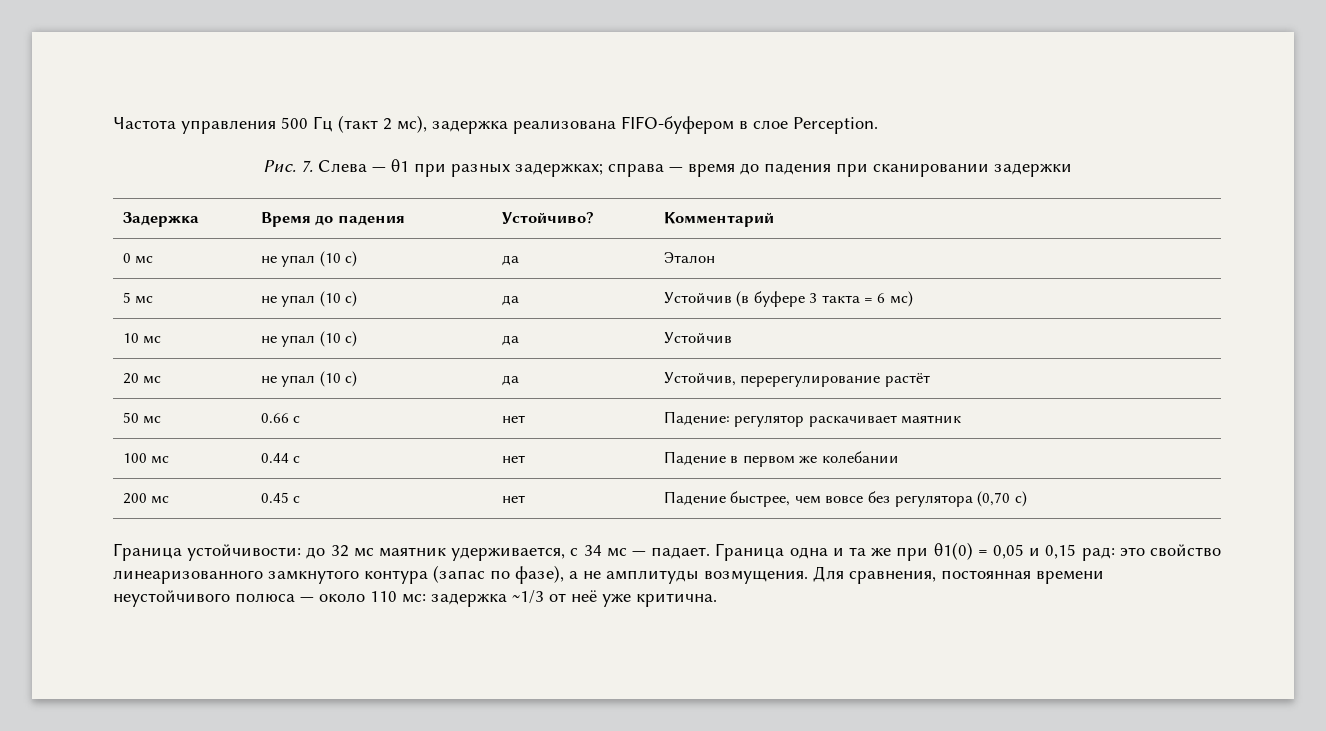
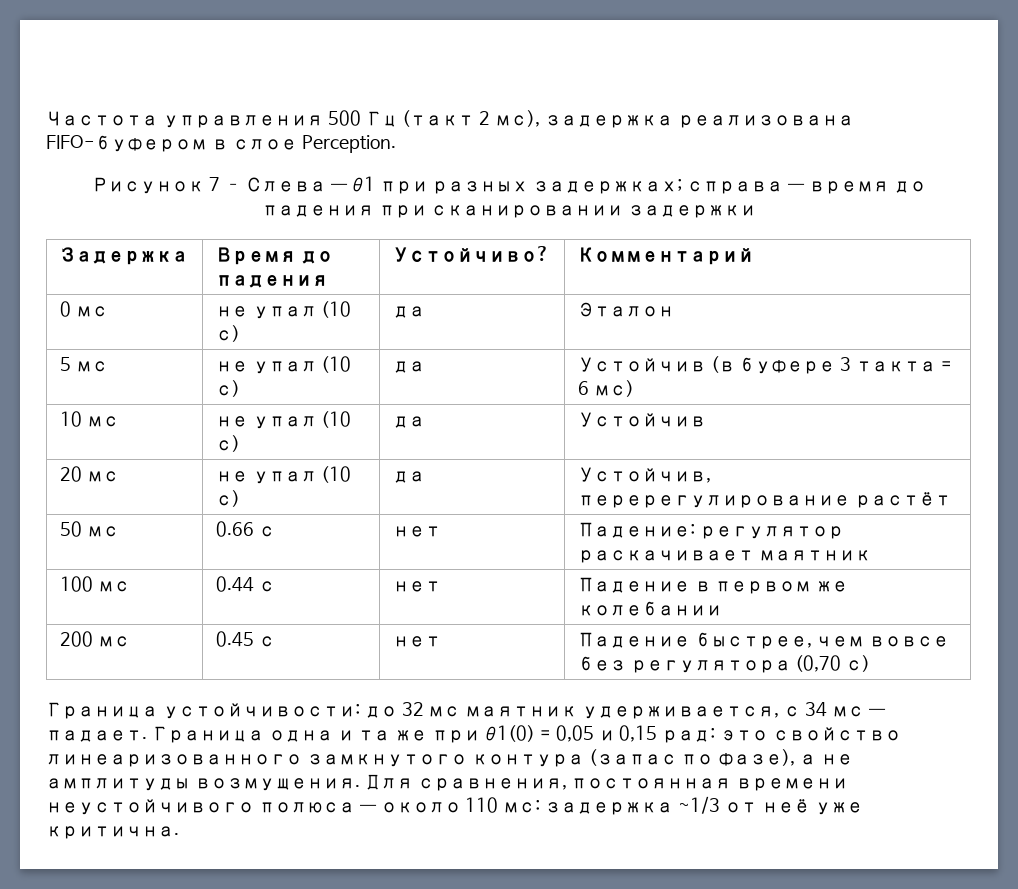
[262,160,313,172] Рис. 7. -> [92,177,242,194] Рисунок 7 –

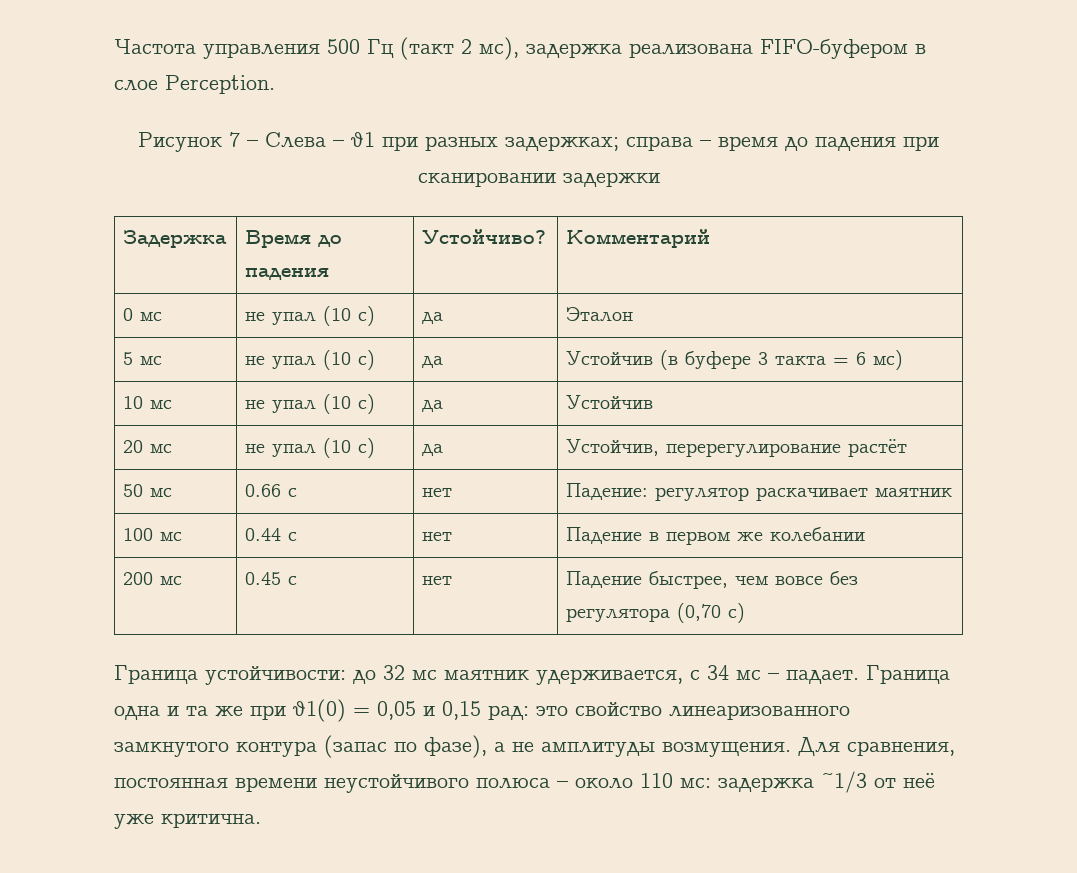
[330,183,348,190] — -> [333,140,344,147] –
[787,183,805,190] — -> [700,140,711,147] –
[868,708,886,715] — -> [768,673,779,680] –
[359,804,377,811] — -> [557,781,568,788] –

